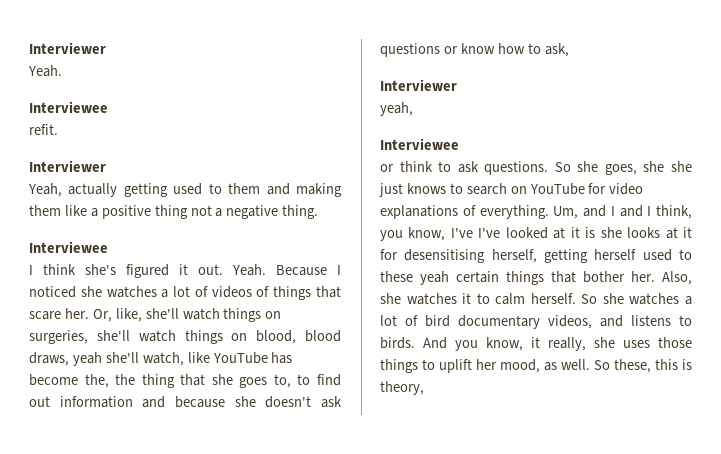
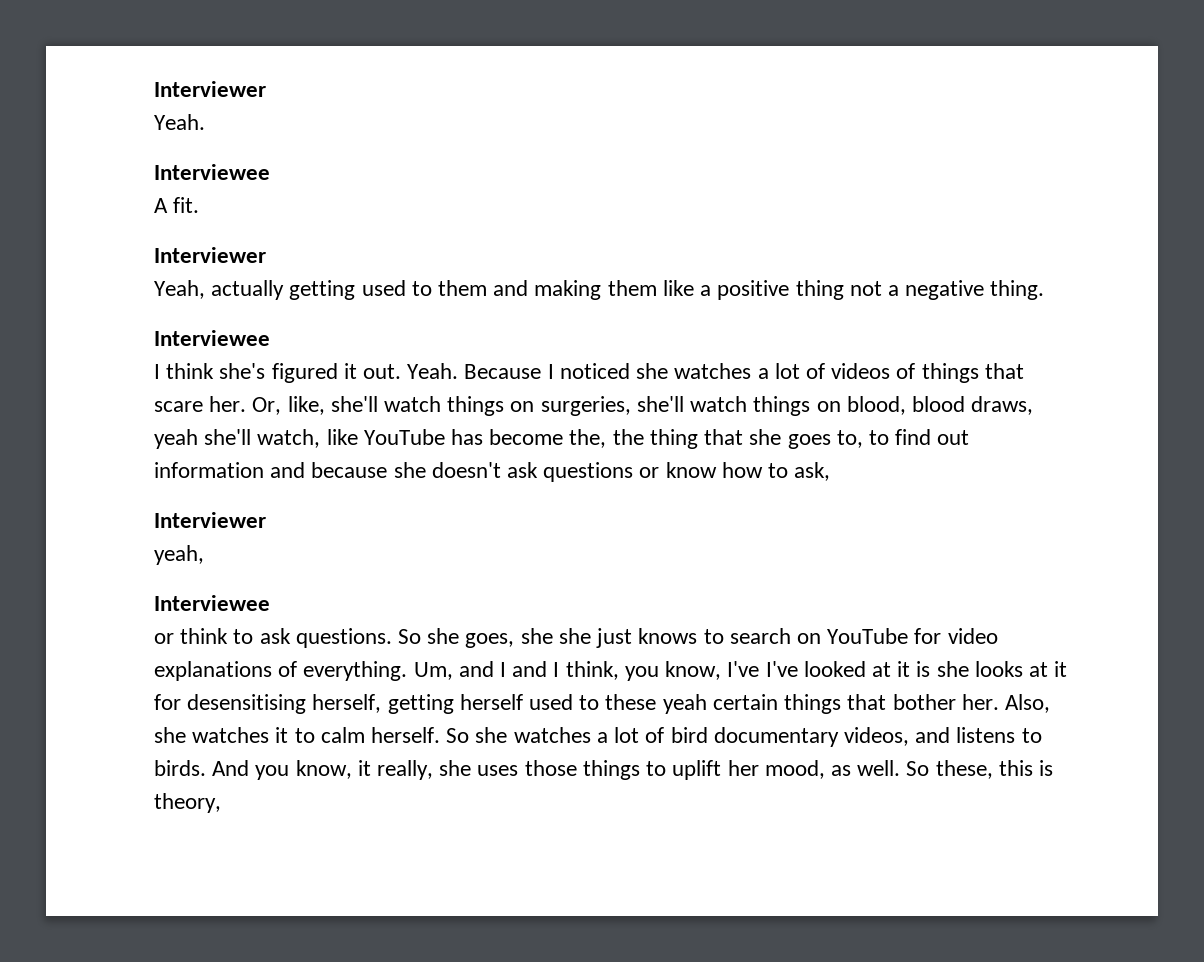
[29,124,58,135] refit. -> [154,197,200,213] A fit.

